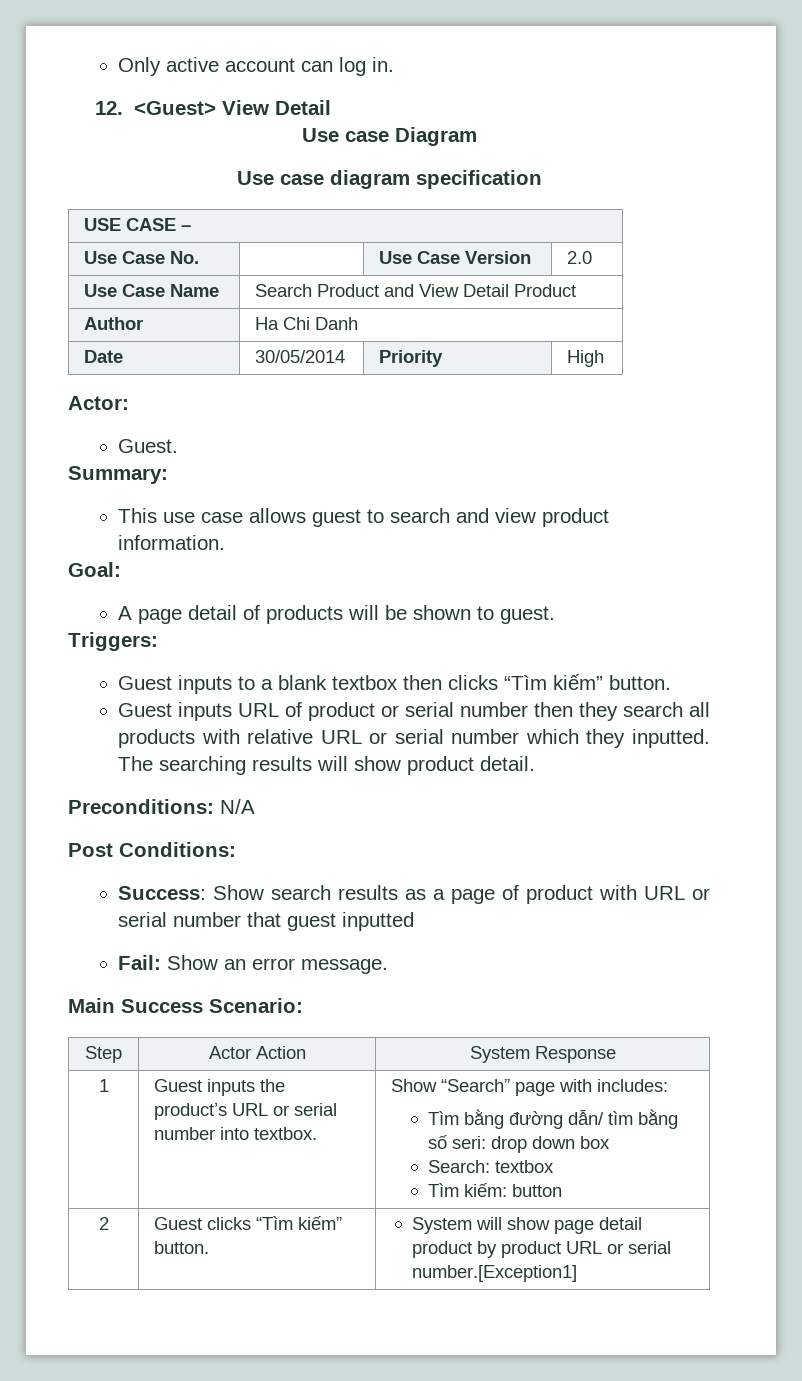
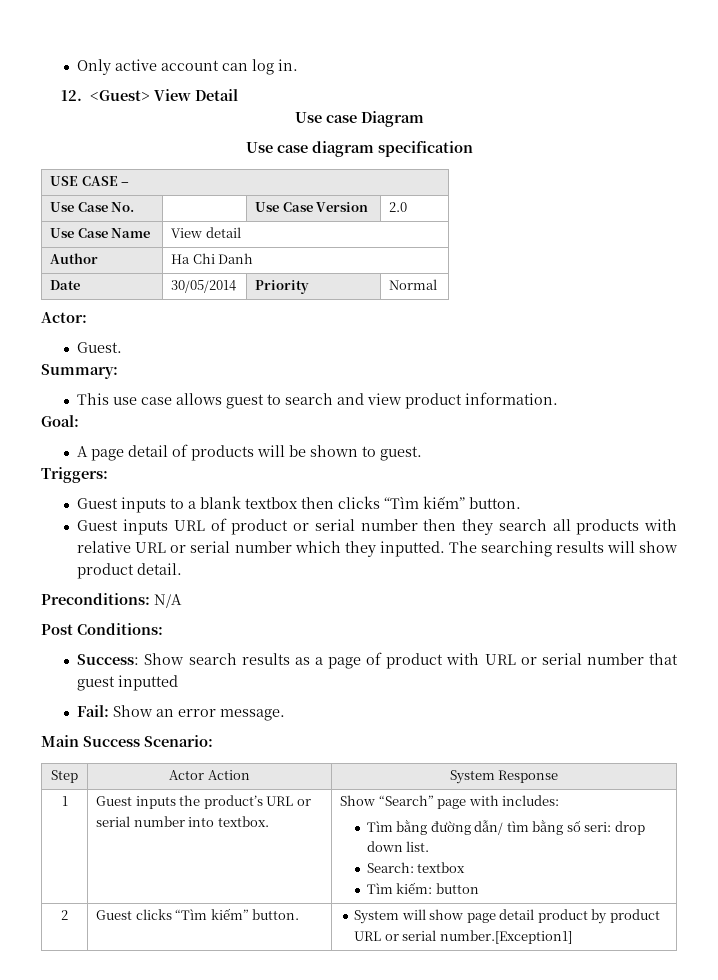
[255,284,577,297] Search Product and View Detail Product -> [171,227,241,238] View detail
[567,350,605,367] High -> [389,279,438,290] Normal
[580,1136,611,1149] box -> [406,841,430,852] list.

